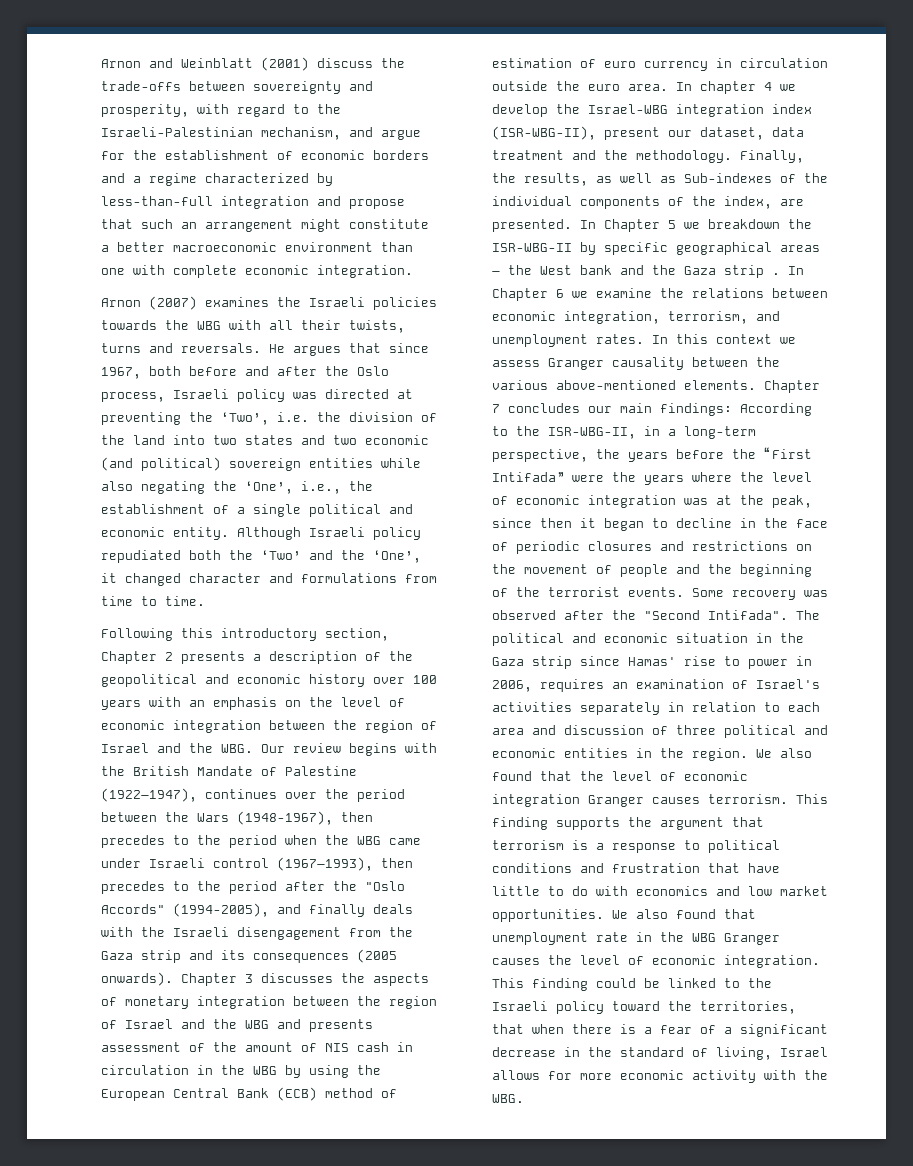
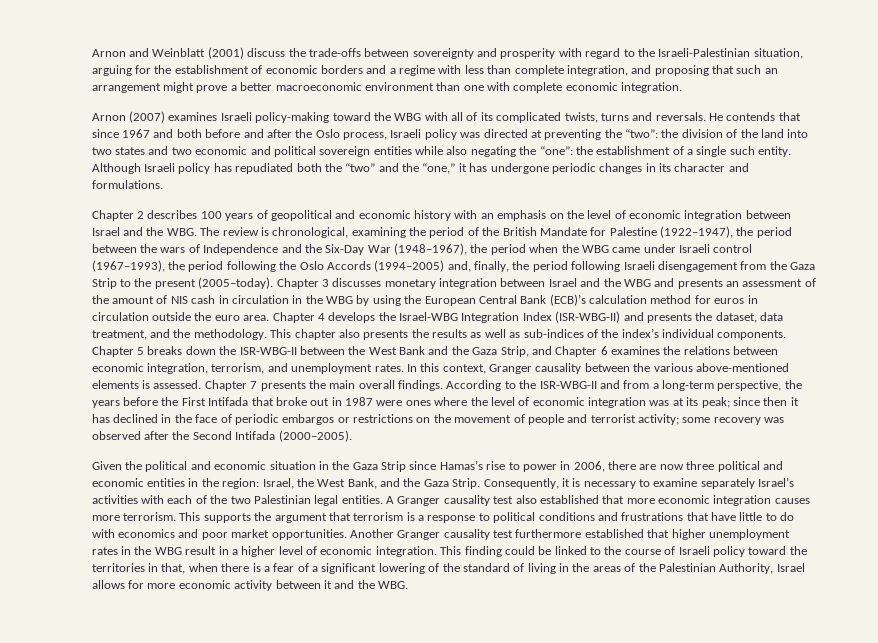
[100,104,189,117] prosperity, -> [500,48,556,59] prosperity
[260,127,421,140] mechanism, and argue -> [753,48,803,59] [91,65,132,76] situation, arguing
[204,173,333,186] [100,196,405,209] characterized by less-than-full integration and propose -> [438,65,709,76] with less than complete integration, and proposing
[348,219,429,229] constitute -> [196,85,228,93] prove
[276,297,437,310] [100,320,157,330] the Israeli policies towards -> [220,112,371,123] Israeli policy-making toward
[300,320,341,330] their -> [466,112,562,123] of its complicated
[292,346,341,356] argues -> [726,112,776,121] contends
[100,367,141,379] 1967, -> [122,129,174,138] 1967 and
[220,412,309,425] ‘Two’, i.e. -> [625,129,659,138] “two”:
[100,457,221,471] (and political) -> [250,146,316,157] and political
[244,481,341,494] ‘One’, i.e., -> [539,146,573,155] “one”:
[308,504,413,517] [100,527,165,537] political and economic -> [729,146,755,155] such
(421, 533) none -> [213,163,232,172] has
[260,550,421,563] [100,573,437,586] [100,596,205,606] [100,628,389,641] [100,651,413,664] ‘Two’ and the ‘One’, it changed character and formulations from time to time. // Following this introductory section, Chapter 2 presents a description of the -> [345,163,749,174] [91,180,163,189] [91,210,268,221] “two” and the “one,” it has undergone periodic changes in its character and formulations. // Chapter 2 describes 100 years of
[372,675,437,684] [100,700,141,710] over 100 years -> (452, 215) none
[332,720,437,733] the region of -> (791, 214) none
[260,743,437,756] Our review begins with -> [200,227,479,238] The review is chronological, examining the period of
[260,767,277,776] of -> [590,227,607,236] for
[204,789,317,799] continues over -> (734, 232) none
[196,811,373,825] [100,835,189,848] Wars (1948-1967), then precedes to -> [160,243,468,255] wars of Independence and the Six-Day War (1948–1967),
[380,858,413,868] [100,881,405,894] [100,903,413,917] [100,927,165,937] then precedes to the period after the "Oslo Accords" (1994-2005), and finally deals with the -> [168,260,621,272] the period following the Oslo Accords (1994–2005) and, finally, the period following
[140,949,397,963] [100,972,429,986] [100,996,437,1009] [100,1020,117,1029] strip and its consequences (2005 onwards). Chapter 3 discusses the aspects of monetary integration between the region of -> [91,277,546,289] Strip to the present (2005–today). Chapter 3 discusses monetary integration between
(373, 1025) none -> [726,281,740,287] an
[276,1087,397,1101] [491,58,708,71] (ECB) method of estimation of euro currency -> [549,294,745,306] (ECB)’s calculation method for euros
[675,81,796,94] [491,104,812,117] [491,126,692,140] In chapter 4 we develop the Israel-WBG integration index (ISR-WBG-II), present our -> [272,311,713,323] Chapter 4 develops the Israel-WBG Integration Index (ISR-WBG-II) and presents the
[491,150,564,160] treatment -> [91,330,147,340] treatment,
[739,150,804,163] [491,173,588,186] Finally, the results, -> [270,329,468,340] This chapter also presents the results
[683,173,828,183] [491,196,804,209] [491,219,812,232] [491,242,820,255] [491,265,804,278] [491,288,652,301] Sub-indexes of the individual components of the index, are presented. In Chapter 5 we breakdown the ISR-WBG-II by specific geographical areas – the West bank and the Gaza strip . In Chapter 6 we examine -> [523,328,787,340] [91,346,661,357] sub-indices of the index’s individual components. Chapter 5 breaks down the ISR-WBG-II between the West Bank and the Gaza Strip, and Chapter 6 examines
[715,334,796,344] [491,360,540,367] context we assess -> [442,364,486,374] context,
[683,380,820,393] [491,403,812,416] [491,426,660,439] elements. Chapter 7 concludes our main findings: According to the ISR-WBG-II, in -> [91,380,650,391] elements is assessed. Chapter 7 presents the main overall findings. According to the ISR-WBG-II and from
[763,447,812,459] [491,472,684,485] “First Intifada” were the years -> [181,397,431,406] First Intifada that broke out in 1987 were ones
[739,495,812,508] the peak, -> [686,397,730,408] its peak;
[603,518,732,531] began to decline -> [91,414,159,423] has declined
[587,541,684,551] closures and -> [282,414,350,425] embargos or
[707,564,812,577] [491,587,724,597] the beginning of the terrorist events. Some -> [590,414,711,425] terrorist activity; some
[643,610,820,620] "Second Intifada". The -> [192,430,352,442] [91,461,143,470] Second Intifada (2000–2005). // Given the
[531,656,676,669] strip since Hamas' -> [381,460,483,472] Strip since Hamas’s
[539,679,820,692] [491,702,820,715] [491,725,668,735] requires an examination of Israel's activities separately in relation to each area and discussion of -> [608,461,684,470] there are now
[691,748,812,761] [491,771,748,781] [491,794,700,807] region. We also found that the level of economic integration Granger causes -> [222,477,795,489] [91,495,810,506] [91,515,120,521] region: Israel, the West Bank, and the Gaza Strip. Consequently, it is necessary to examine separately Israel’s activities with each of the two Palestinian legal entities. A Granger causality test also established that more economic integration causes more
[491,817,548,830] finding -> (201, 516) none
[611,863,700,873] frustration -> [621,512,684,521] frustrations
[747,886,772,896] low -> [201,532,228,540] poor
[611,909,756,919] [491,932,780,945] [491,955,572,965] We also found that unemployment rate in the WBG Granger causes the -> [349,529,790,540] [91,546,276,557] Another Granger causality test furthermore established that higher unemployment rates in the WBG result in a higher
(772, 983) none -> [624,546,676,555] course of
[699,1001,796,1014] [491,1024,524,1034] territories, that -> [91,563,186,574] territories in that,
[491,1047,580,1057] decrease in -> [378,563,440,574] lowering of
[715,1047,772,1060] living, -> [527,563,774,574] living in the areas of the Palestinian Authority,
[763,1070,796,1080] with -> [275,580,355,589] between it and

